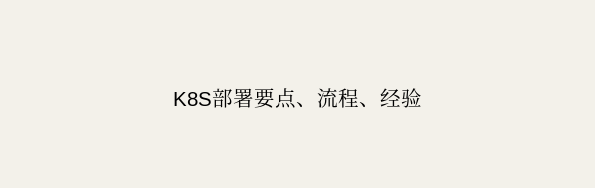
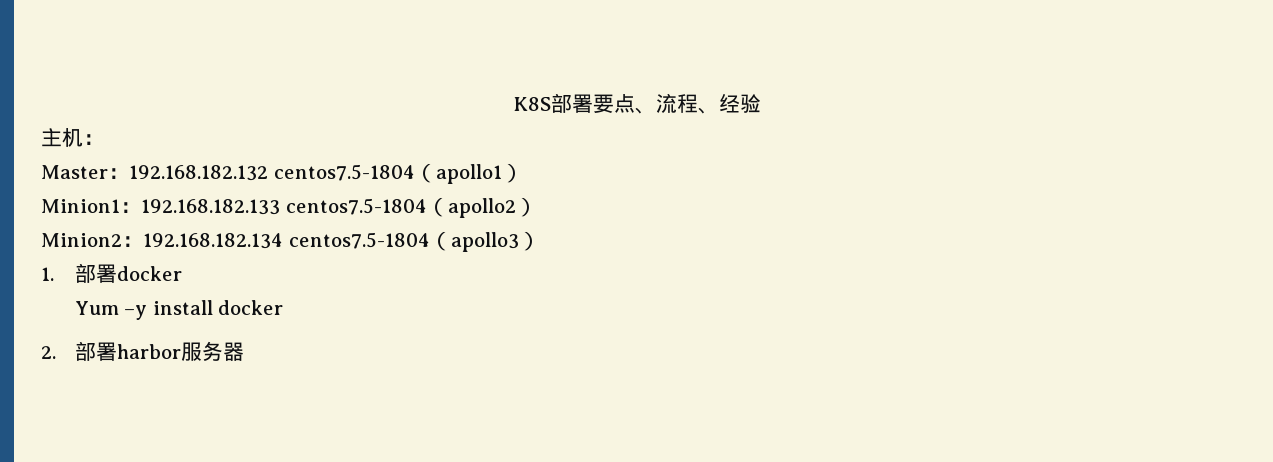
(422, 98) none -> [41,128,104,147] [41,163,523,184] [41,197,537,218] [41,231,540,252] [41,263,182,283] [74,300,284,320] [41,341,244,361] // 主机： // Master：192.168.182.132 centos7.5-1804（apollo1） // Minion1：192.168.182.133 centos7.5-1804（apollo2） // Minion2：192.168.182.134 centos7.5-1804（apollo3） // 1.部署docker // Yum –y install docker // 2.部署harbor服务器

